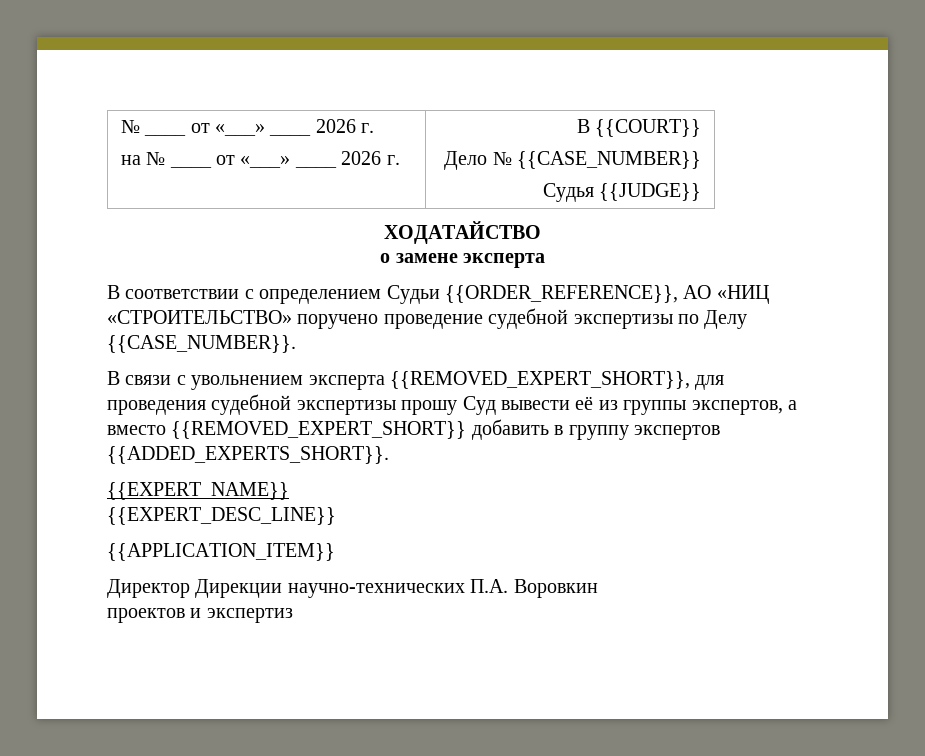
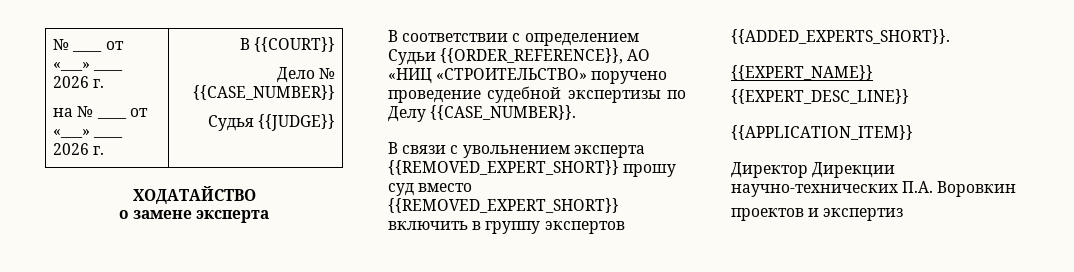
[390,371,725,390] [107,394,797,415] {{REMOVED_EXPERT_SHORT}}, для проведения судебной экспертизы прошу Суд вывести её из группы экспертов, а -> [388,160,677,177] [388,183,414,196] {{REMOVED_EXPERT_SHORT}} прошу суд
[471,419,549,440] добавить -> [388,221,468,230] включить

